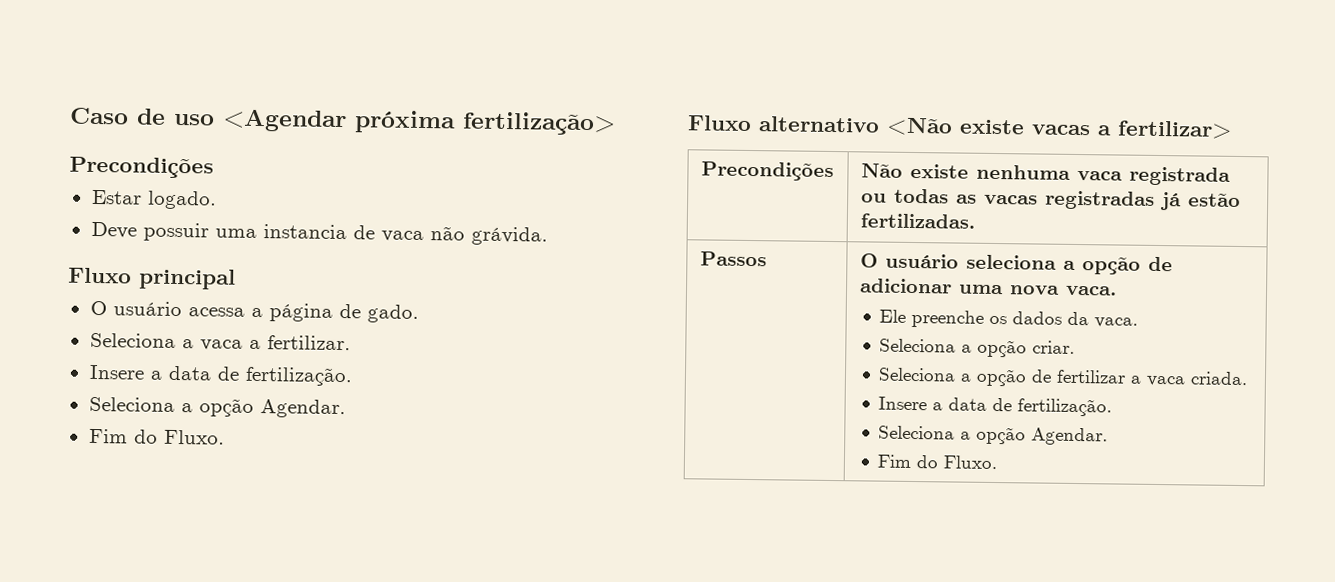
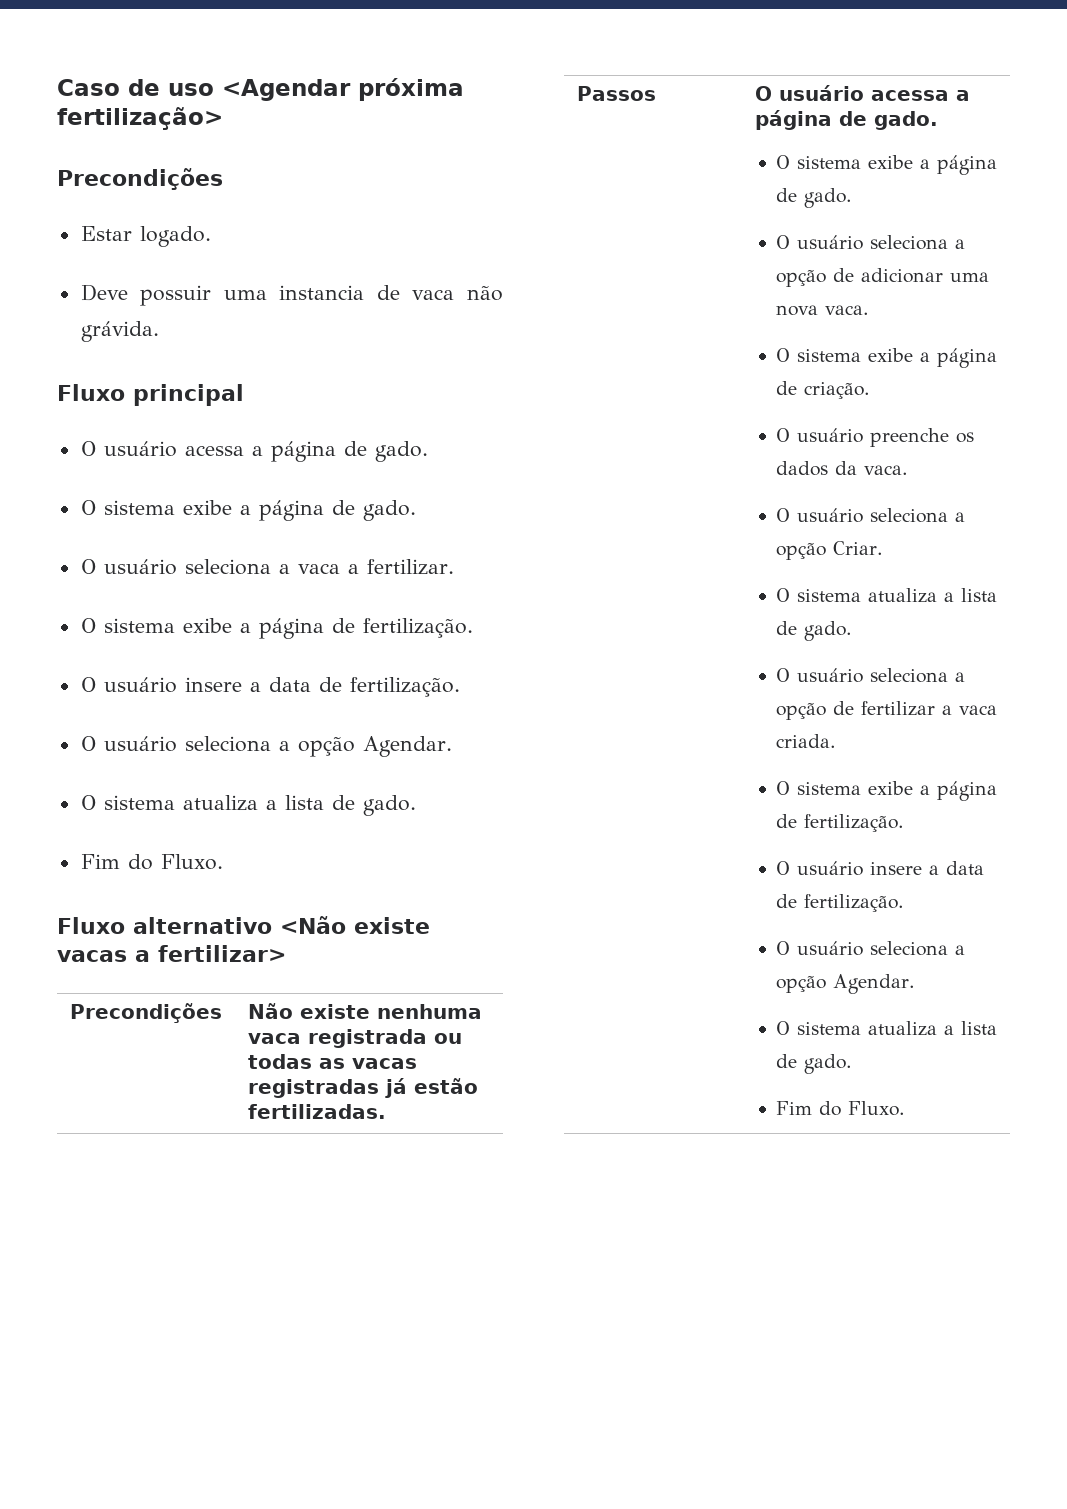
[89,332,351,351] [88,364,353,387] [88,396,346,419] Seleciona a vaca a fertilizar. // Insere a data de fertilização. // Seleciona a opção Agendar. -> [80,500,416,521] [80,559,454,575] [80,618,473,639] [80,677,460,697] [80,736,452,757] [80,795,416,816] O sistema exibe a página de gado. // O usuário seleciona a vaca a fertilizar. // O sistema exibe a página de fertilização. // O usuário insere a data de fertilização. // O usuário seleciona a opção Agendar. // O sistema atualiza a lista de gado.
(959, 261) none -> [870,90,970,101] [754,110,938,130] [776,155,998,175] [776,188,853,208] [776,235,864,250] acessa a página de gado. // O sistema exibe a página de gado. // O usuário
[879,309,907,323] Ele -> [776,348,998,368] [776,381,871,399] [776,428,864,443] O sistema exibe a página de criação. // O usuário
[879,338,1076,358] [878,367,957,382] Seleciona a opção criar. // Seleciona -> [776,508,966,523] [776,541,884,560] [776,588,998,603] [776,621,853,641] [776,668,949,683] O usuário seleciona a opção Criar. // O sistema atualiza a lista de gado. // O usuário seleciona
[878,396,1113,417] [878,425,1109,446] Insere a data de fertilização. // Seleciona a opção Agendar. -> [776,781,998,801] [776,814,905,832] [776,861,985,876] [776,894,905,912] [776,941,966,956] [776,974,916,994] [776,1021,998,1036] [776,1054,853,1074] O sistema exibe a página de fertilização. // O usuário insere a data de fertilização. // O usuário seleciona a opção Agendar. // O sistema atualiza a lista de gado.

